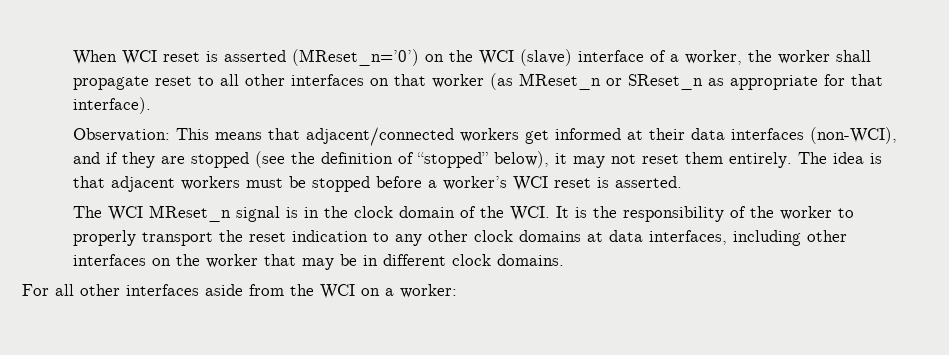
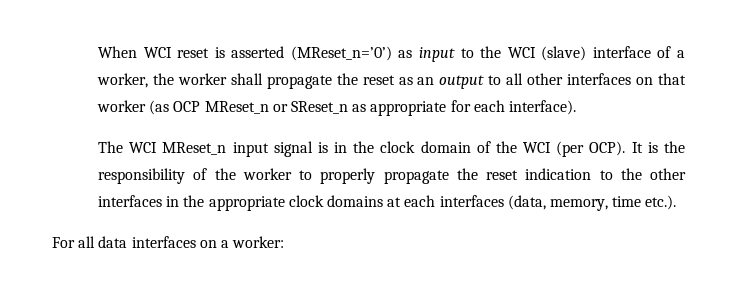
[425,54,445,62] on -> [398,47,474,62] as input to
[155,76,193,86] reset -> [336,73,485,89] the reset as an output
(514, 81) none -> [173,101,201,112] OCP
[851,74,884,86] that -> [473,100,505,112] each
[73,127,898,146] [73,151,883,168] [73,176,683,192] // Observation: This means that adjacent/connected workers get informed at their data interfaces (non-WCI), and if they are stopped (see the definition of “stopped” below), it may not reset them entirely. The idea is that adjacent workers must be stopped before a worker’s WCI reset is asserted. -> (576, 107) none
(232, 213) none -> [232,142,269,157] input
[510,206,551,221] WCI. -> [523,141,626,157] WCI (per OCP).
[142,232,214,246] transport -> [383,170,449,184] propagate
[395,230,848,246] [73,254,565,270] [22,284,355,299] any other clock domains at data interfaces, including other interfaces on the worker that may be in different clock domains. // For all other interfaces aside from the WCI -> [620,168,686,180] [98,195,677,211] [52,236,196,248] the other interfaces in the appropriate clock domains at each interfaces (data, memory, time etc.). // For all data interfaces

